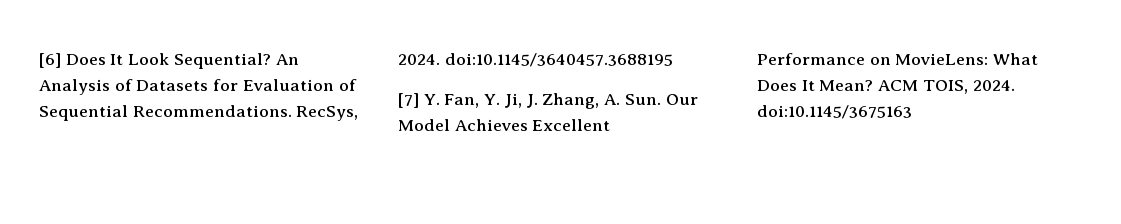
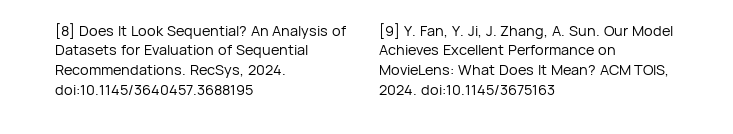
[39,53,61,68] [6] -> [55,23,75,39] [8]
[398,93,419,108] [7] -> [379,23,400,39] [9]

